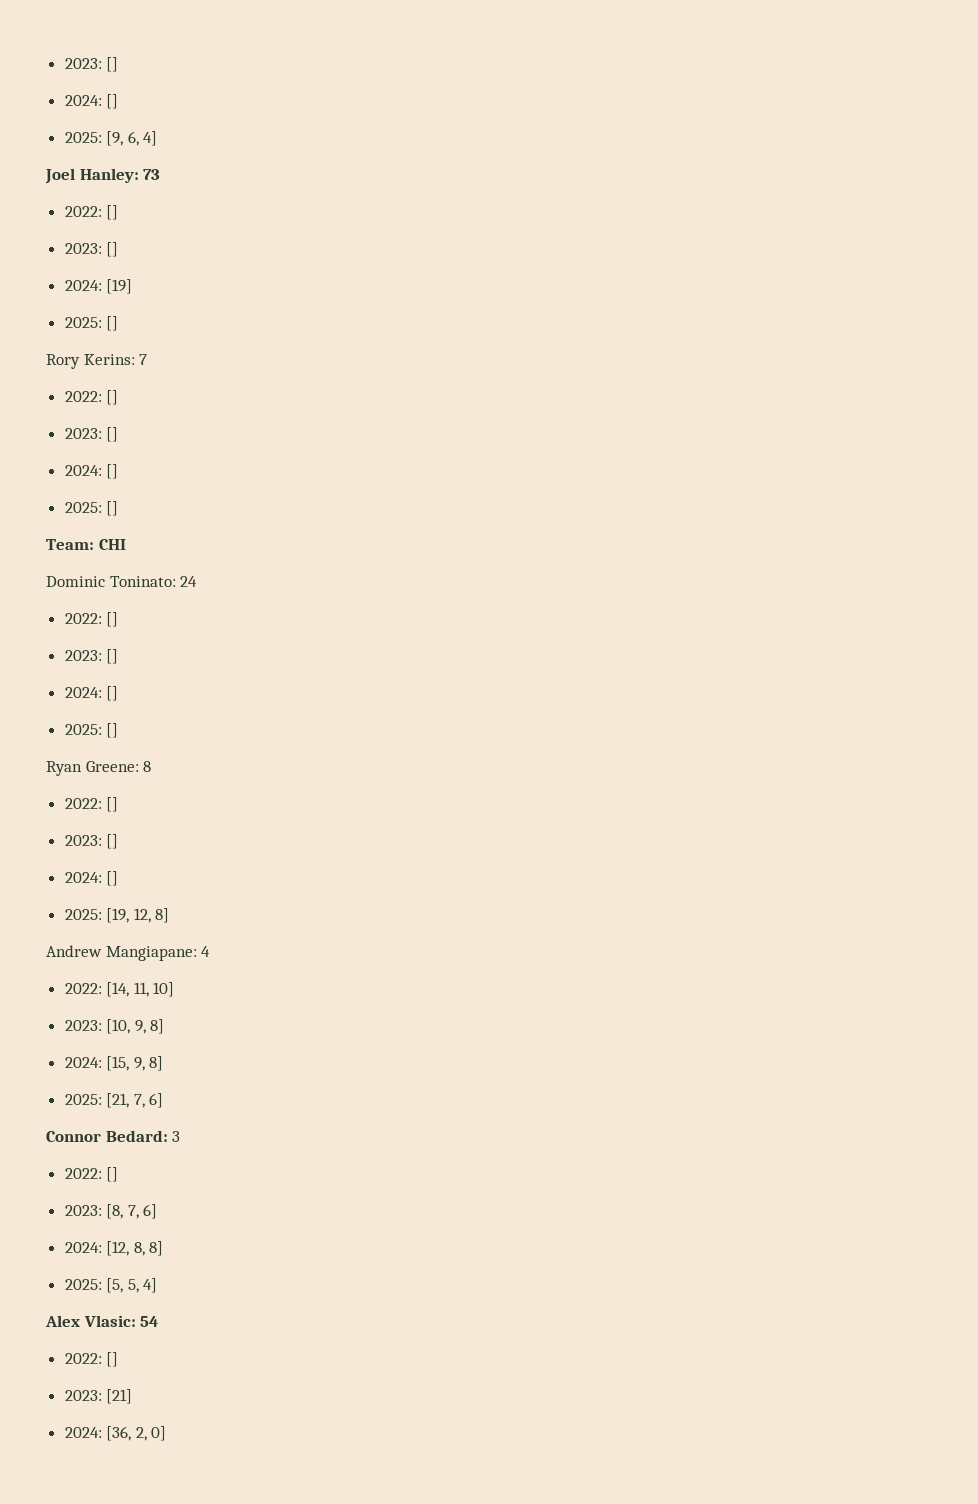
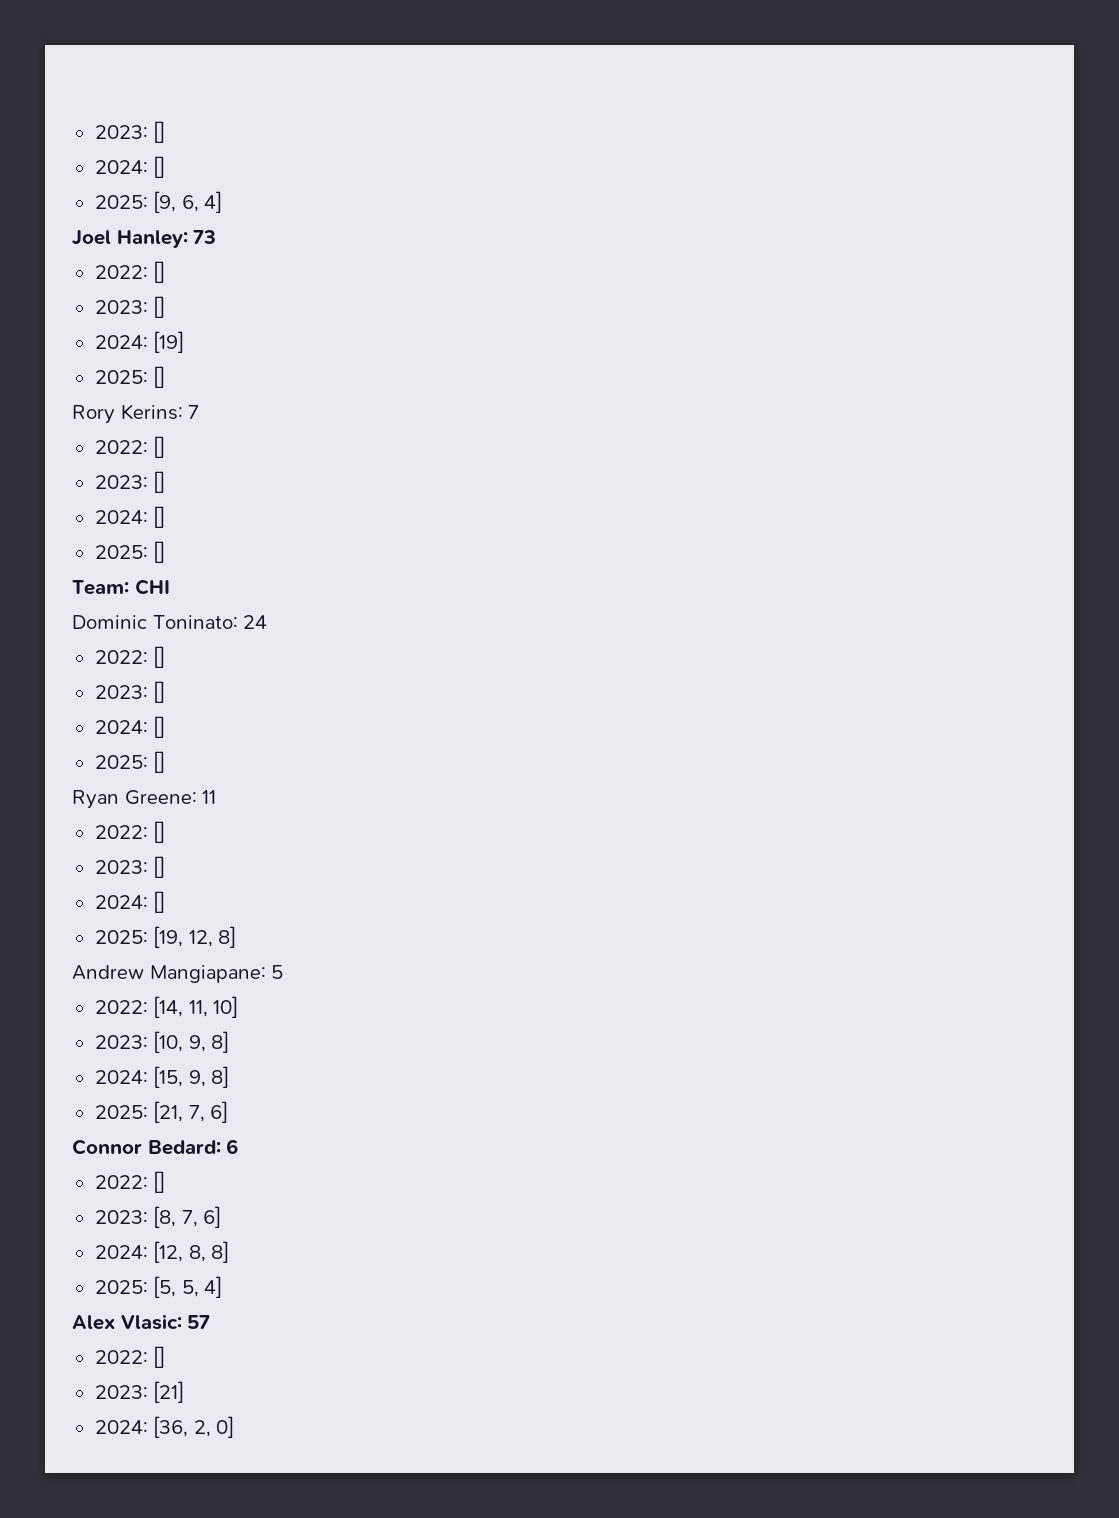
[143,761,152,772] 8 -> [202,790,217,804] 11
[201,946,211,957] 4 -> [271,965,284,979] 5
[172,1131,181,1142] 3 -> [226,1139,239,1154] 6
[140,1316,159,1327] 54 -> [187,1315,211,1329] 57

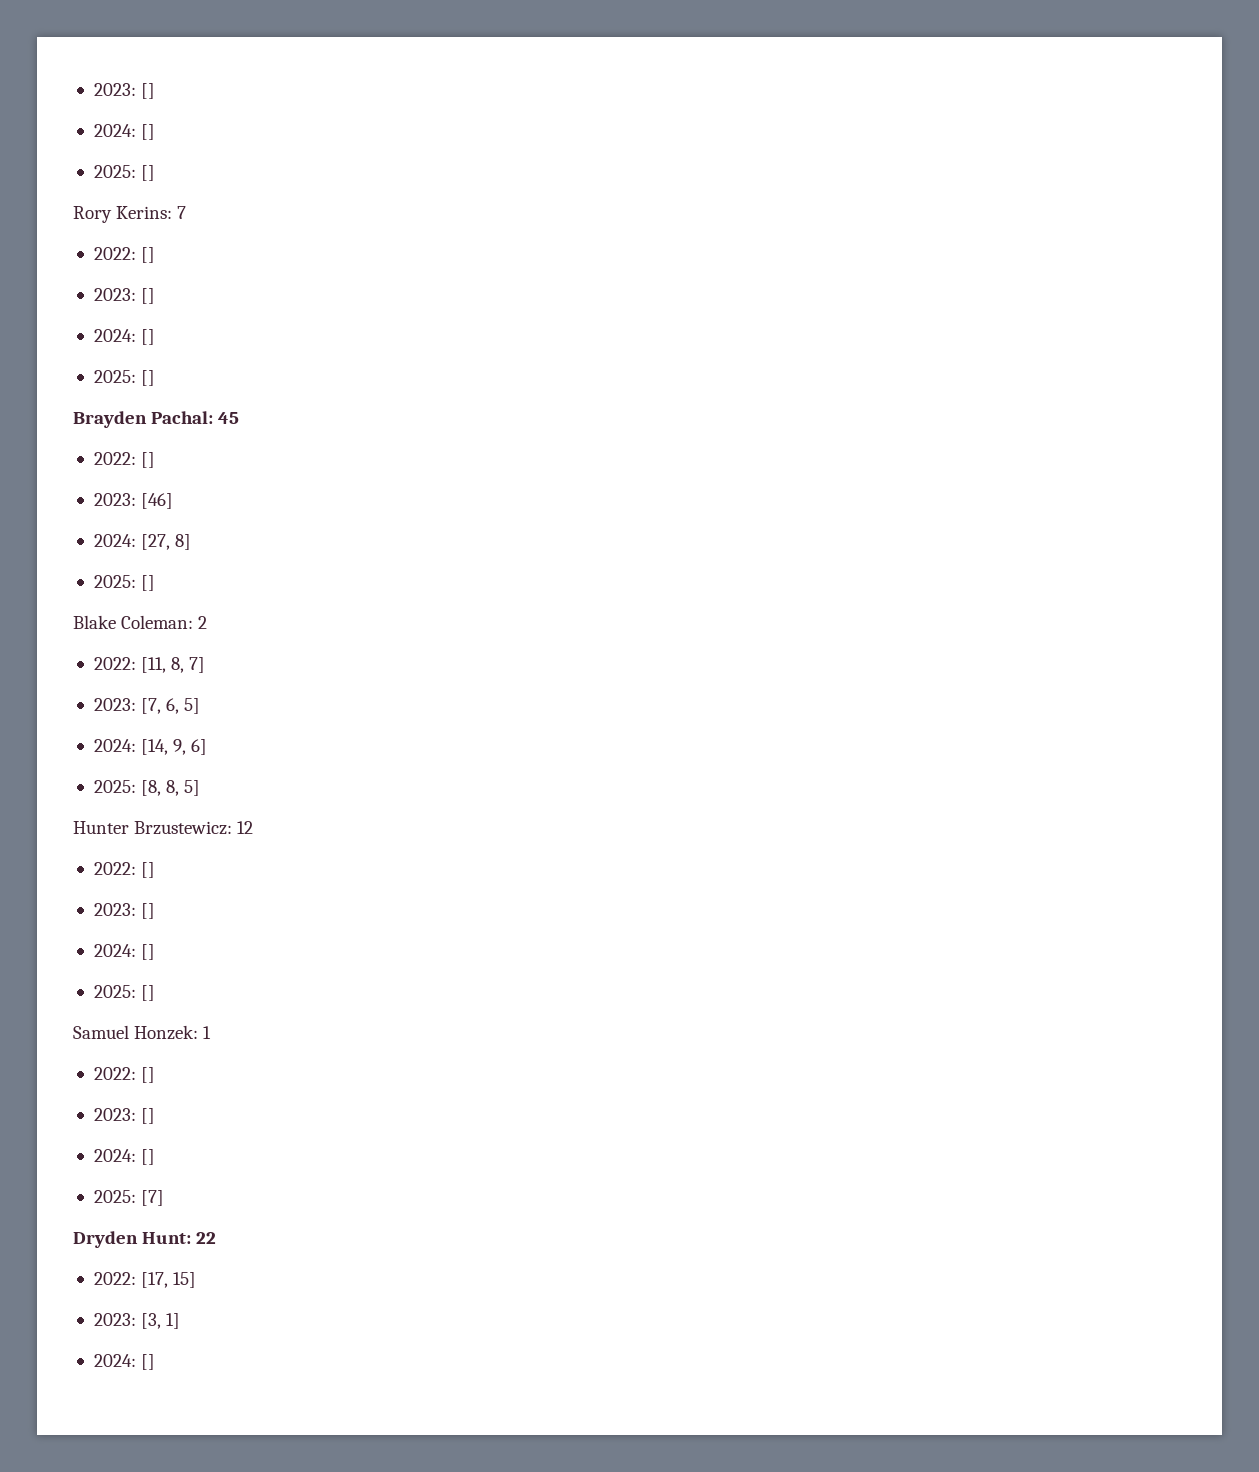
[94,121,166,143] [94,156,166,178] [94,191,223,213] [72,230,217,248] [94,261,166,283] [94,296,166,318] [94,331,185,353] 2023: [] // 2024: [] // 2025: [9, 6, 4] // Joel Hanley: 73 // 2022: [] // 2023: [] // 2024: [19] -> [93,83,156,99] [93,124,156,140] 2023: [] // 2024: []
[72,579,170,595] [72,615,268,629] [94,646,166,668] [94,681,166,703] [94,716,166,738] [94,751,166,773] [72,790,217,809] [94,821,166,843] [94,856,166,878] [94,891,166,913] [94,926,237,948] [72,965,284,983] [94,996,239,1018] [94,1031,230,1053] [94,1066,230,1088] [94,1101,229,1123] [72,1139,239,1155] [94,1171,166,1193] [94,1206,222,1228] [94,1241,230,1263] [94,1276,223,1298] [72,1314,211,1330] [94,1346,166,1368] [94,1381,185,1403] [94,1416,235,1438] Team: CHI // Dominic Toninato: 24 // 2022: [] // 2023: [] // 2024: [] // 2025: [] // Ryan Greene: 11 // 2022: [] // 2023: [] // 2024: [] // 2025: [19, 12, 8] // Andrew Mangiapane: 5 // 2022: [14, 11, 10] // 2023: [10, 9, 8] // 2024: [15, 9, 8] // 2025: [21, 7, 6] // Connor Bedard: 6 // 2022: [] // 2023: [8, 7, 6] // 2024: [12, 8, 8] // 2025: [5, 5, 4] // Alex Vlasic: 57 // 2022: [] // 2023: [21] // 2024: [36, 2, 0] -> [73,411,240,428] [93,452,156,468] [93,493,174,509] [93,534,192,550] [93,575,156,591] [73,615,208,629] [93,657,206,673] [93,698,201,714] [93,739,208,755] [93,780,201,796] [73,821,254,835] [93,862,156,878] [93,903,156,919] [93,944,156,960] [93,985,156,1001] [73,1025,212,1040] [93,1067,156,1083] [93,1108,156,1124] [93,1149,156,1165] [93,1190,165,1206] [73,1231,217,1248] [93,1272,197,1288] [93,1313,181,1329] [93,1354,156,1370] Brayden Pachal: 45 // 2022: [] // 2023: [46] // 2024: [27, 8] // 2025: [] // Blake Coleman: 2 // 2022: [11, 8, 7] // 2023: [7, 6, 5] // 2024: [14, 9, 6] // 2025: [8, 8, 5] // Hunter Brzustewicz: 12 // 2022: [] // 2023: [] // 2024: [] // 2025: [] // Samuel Honzek: 1 // 2022: [] // 2023: [] // 2024: [] // 2025: [7] // Dryden Hunt: 22 // 2022: [17, 15] // 2023: [3, 1] // 2024: []

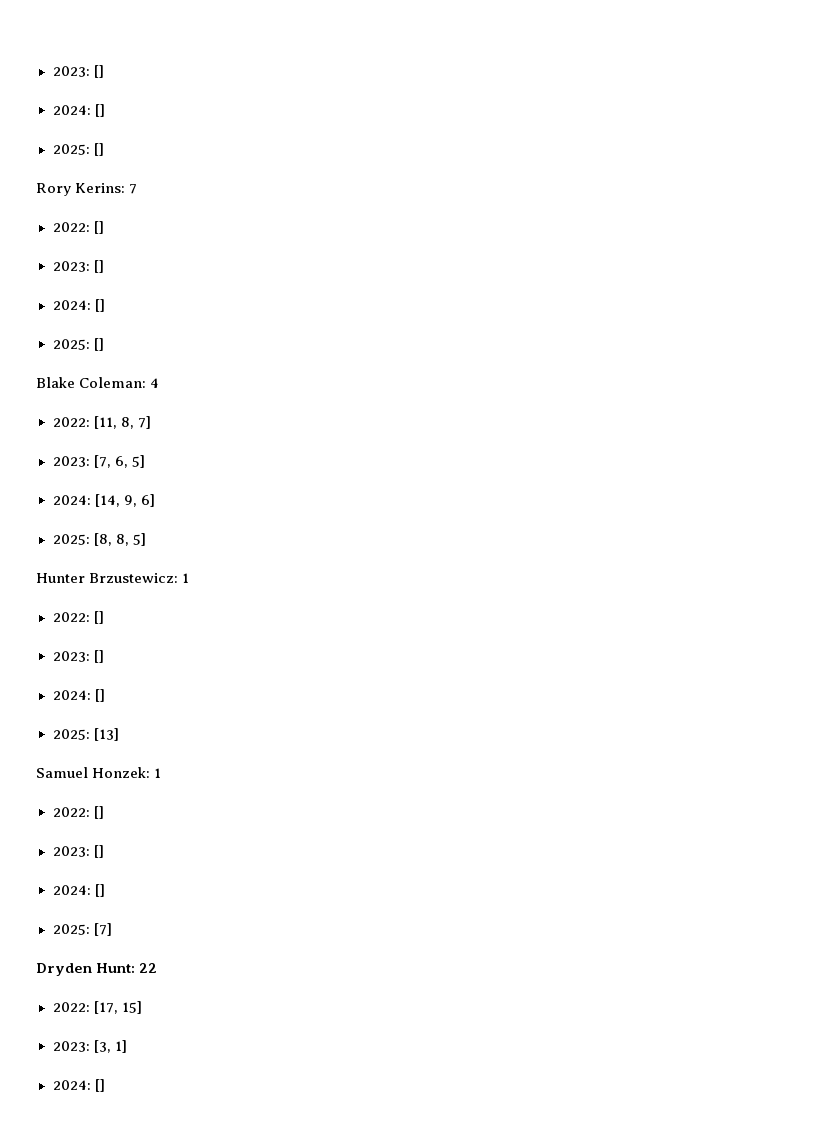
[73,411,240,428] [93,452,156,468] [93,493,174,509] [93,534,192,550] [93,575,156,591] // Brayden Pachal: 45 // 2022: [] // 2023: [46] // 2024: [27, 8] // 2025: [] -> (104, 344) none
[198,616,208,629] 2 -> [150,378,160,388] 4
[237,821,254,834] [93,862,156,878] [93,903,156,919] [93,944,156,960] [93,985,156,1001] 12 // 2022: [] // 2023: [] // 2024: [] // 2025: [] -> [182,573,190,583] [52,611,104,624] [52,650,104,663] [52,689,105,702] [52,728,119,741] 1 // 2022: [] // 2023: [] // 2024: [] // 2025: [13]

